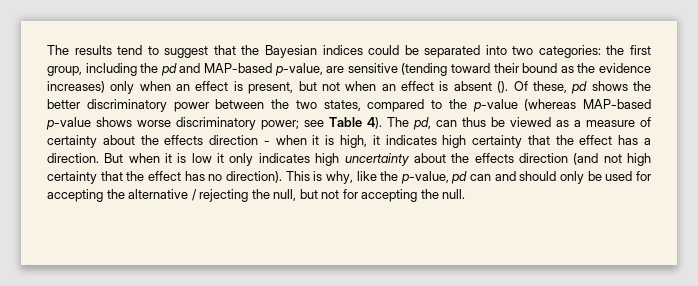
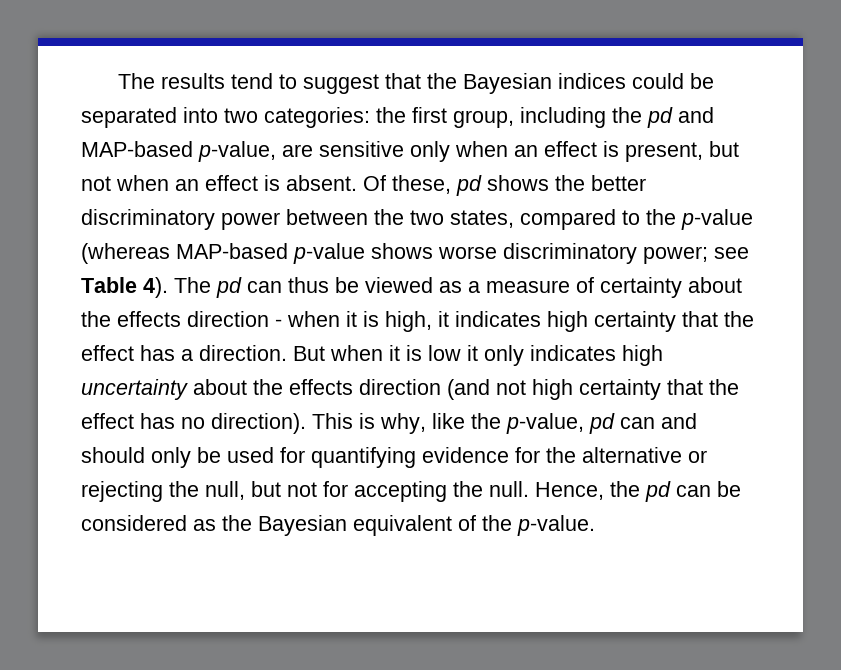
[401,63,652,76] [47,81,105,93] (tending toward their bound as the evidence increases) -> (404, 149) none
[453,81,509,93] absent (). -> [286,175,357,191] absent.
[413,117,431,130] pd, -> [216,277,242,298] pd
[47,189,103,202] accepting -> [311,447,540,468] quantifying evidence for
[191,189,197,201] / -> [688,450,707,463] or
(466, 194) none -> [535,481,741,502] [81,515,595,536] Hence, the pd can be considered as the Bayesian equivalent of the p-value.

